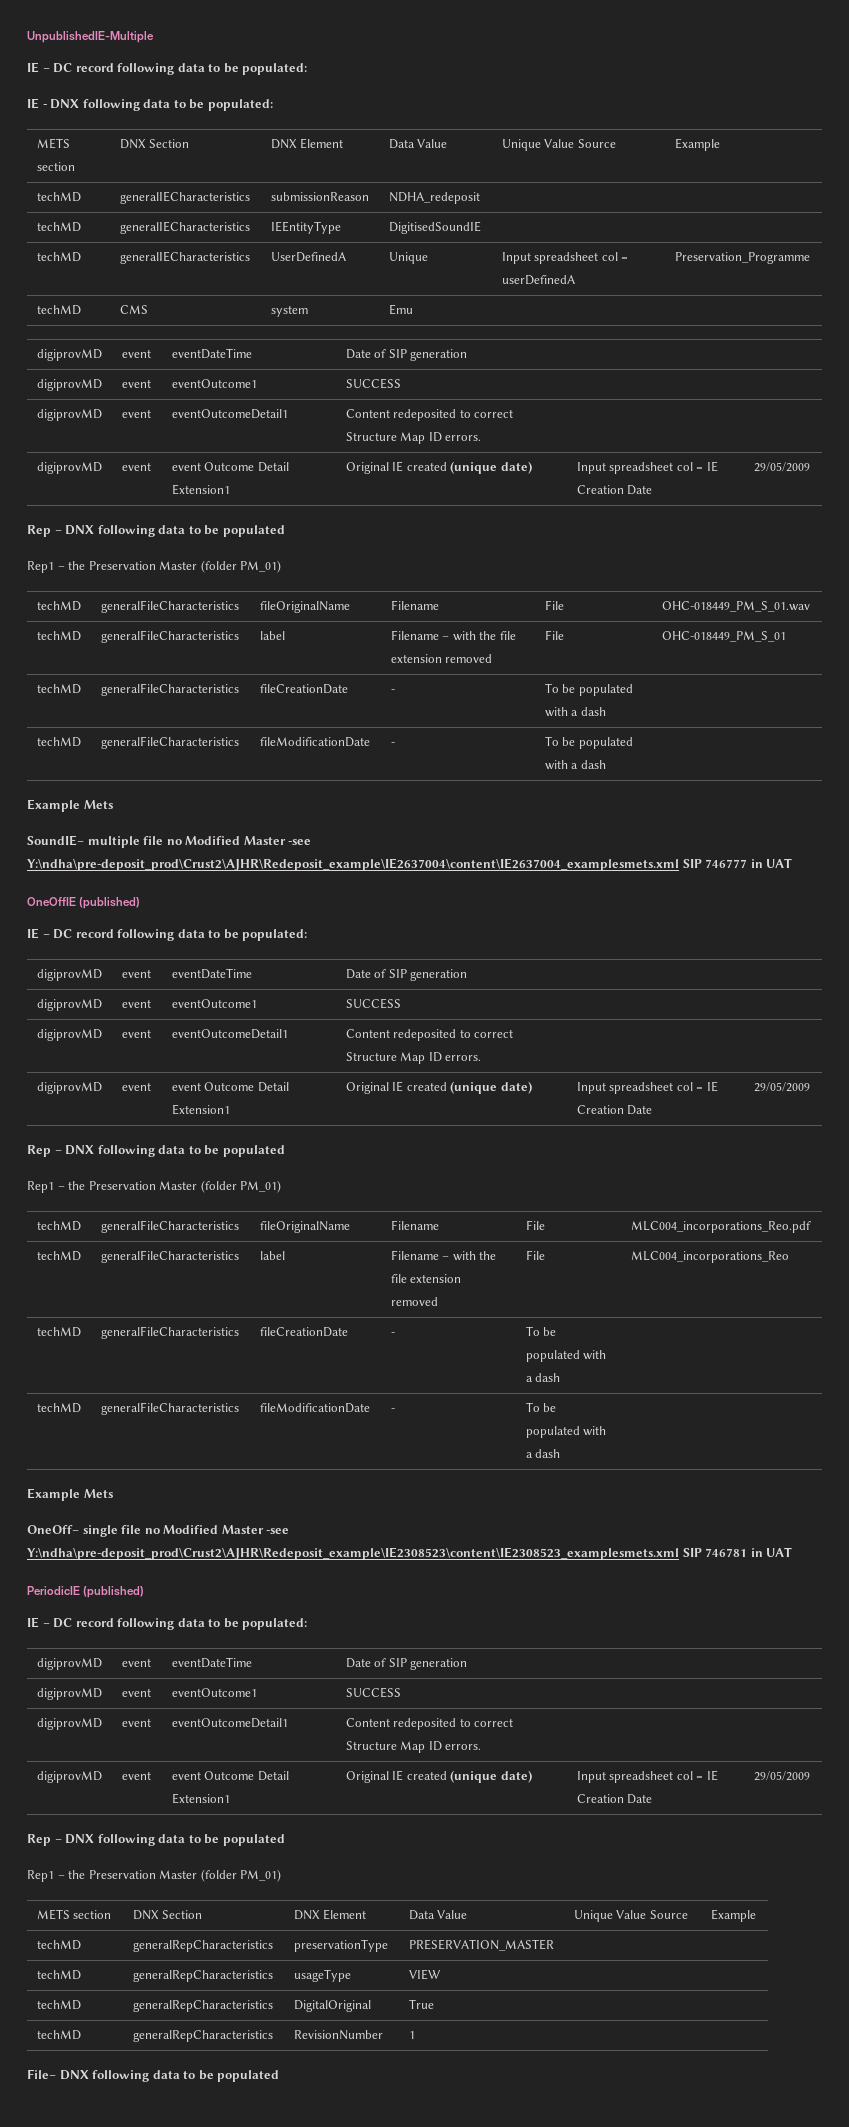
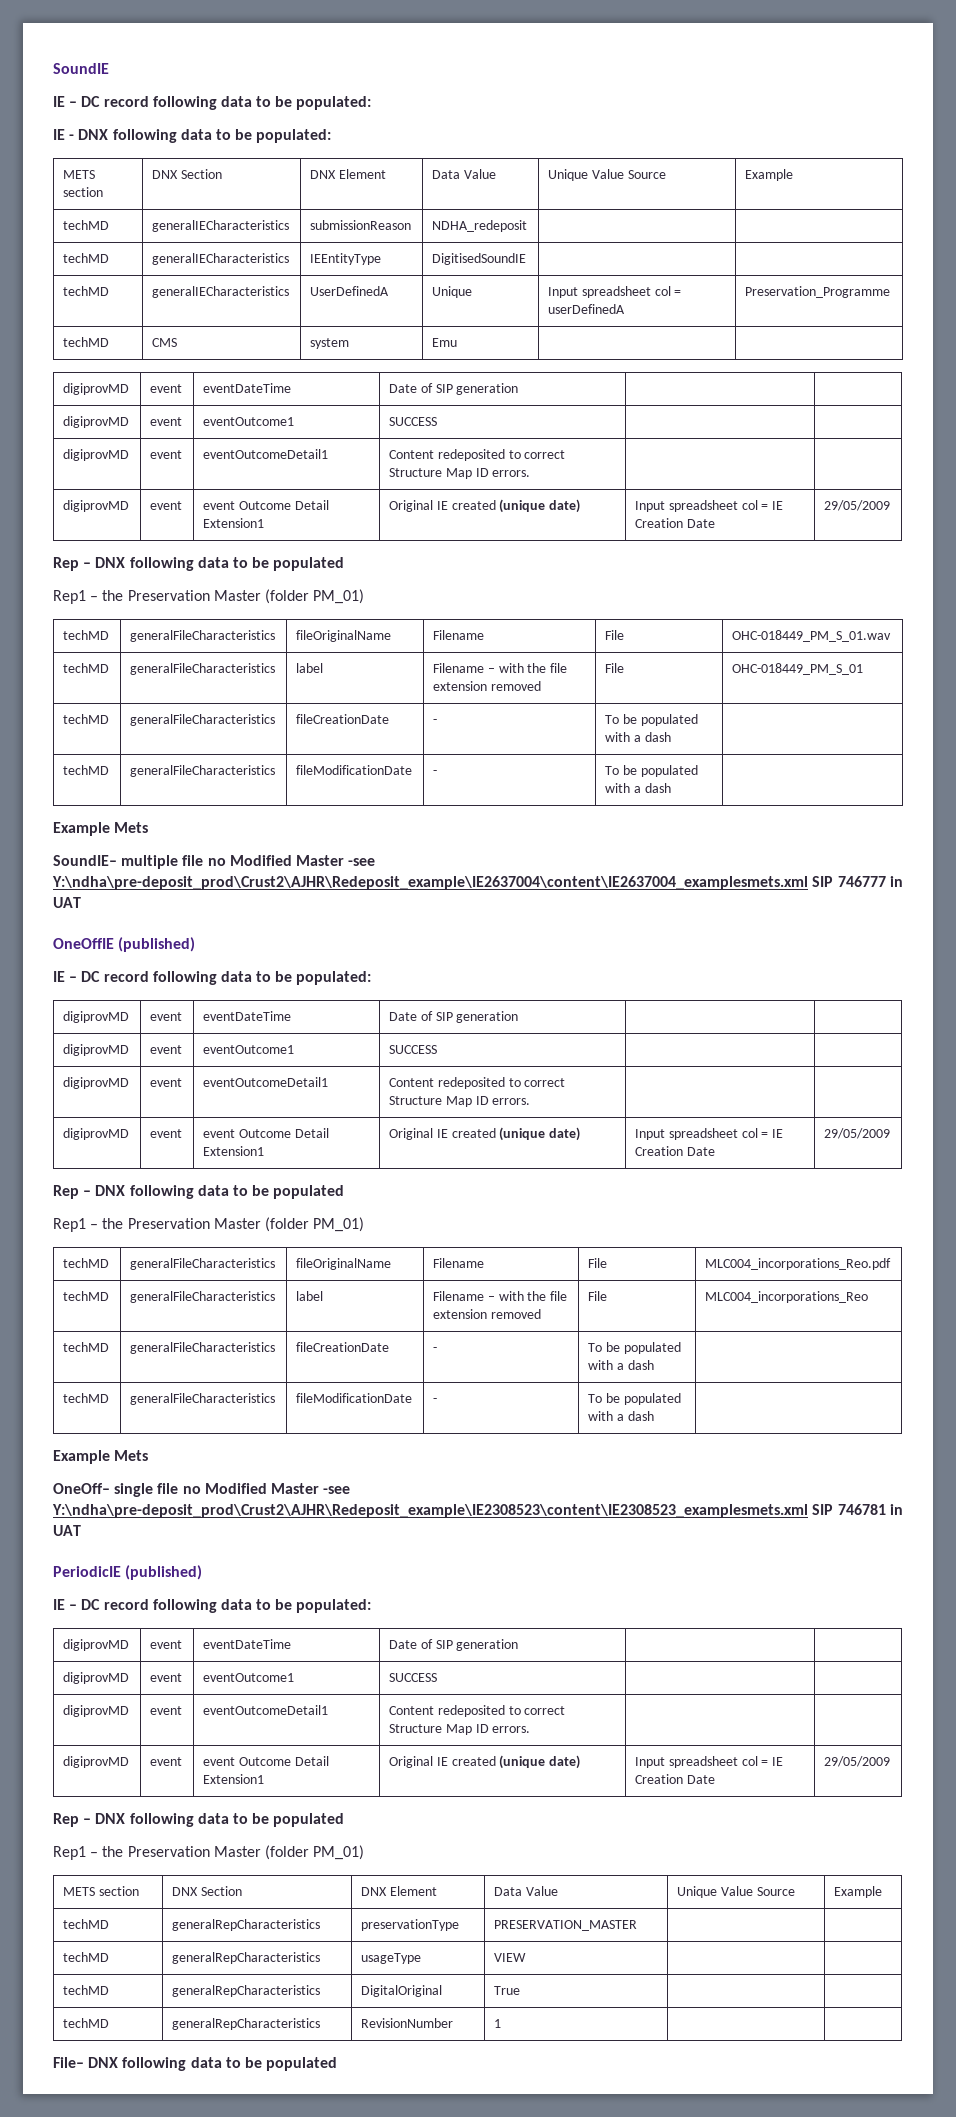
[27,31,154,43] UnpublishedIE-Multiple -> [53,63,109,74] SoundIE

